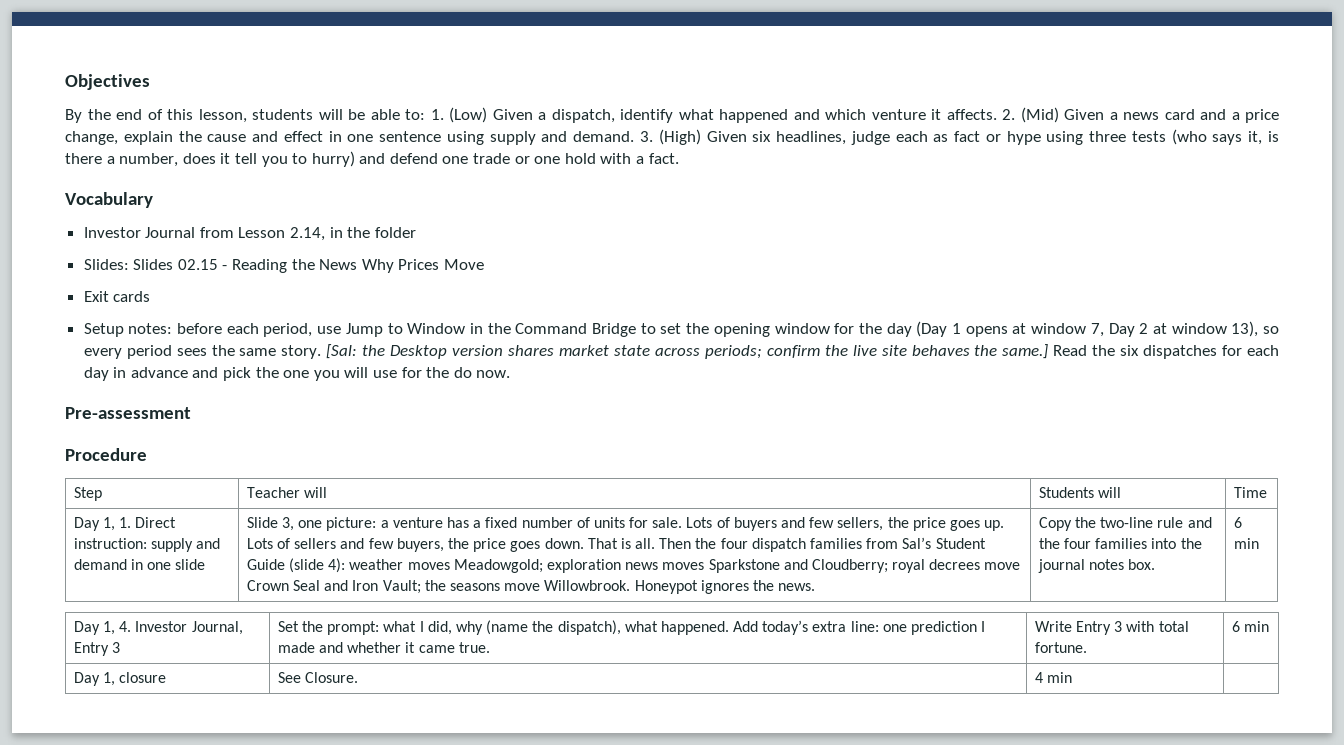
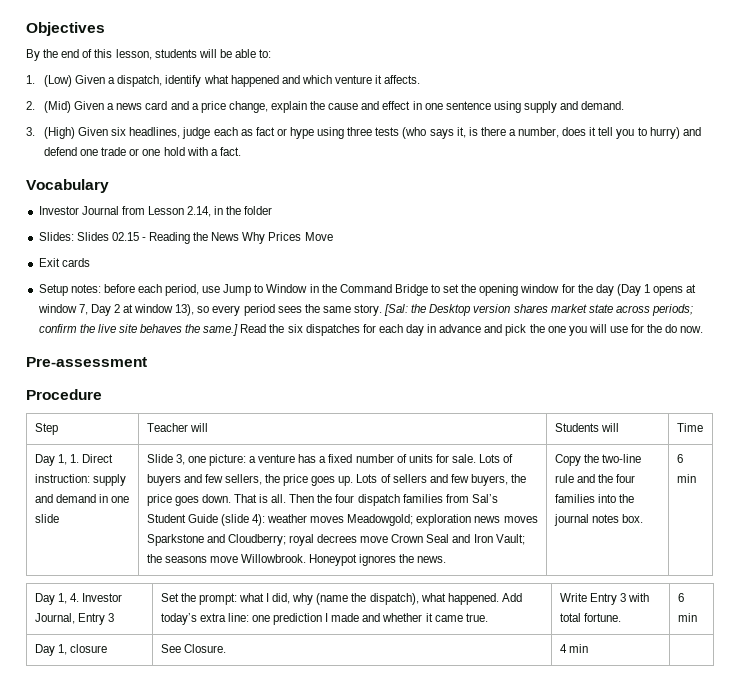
(425, 114) none -> (272, 53) //
(997, 114) none -> (421, 79) //
(635, 136) none -> (625, 105) //

